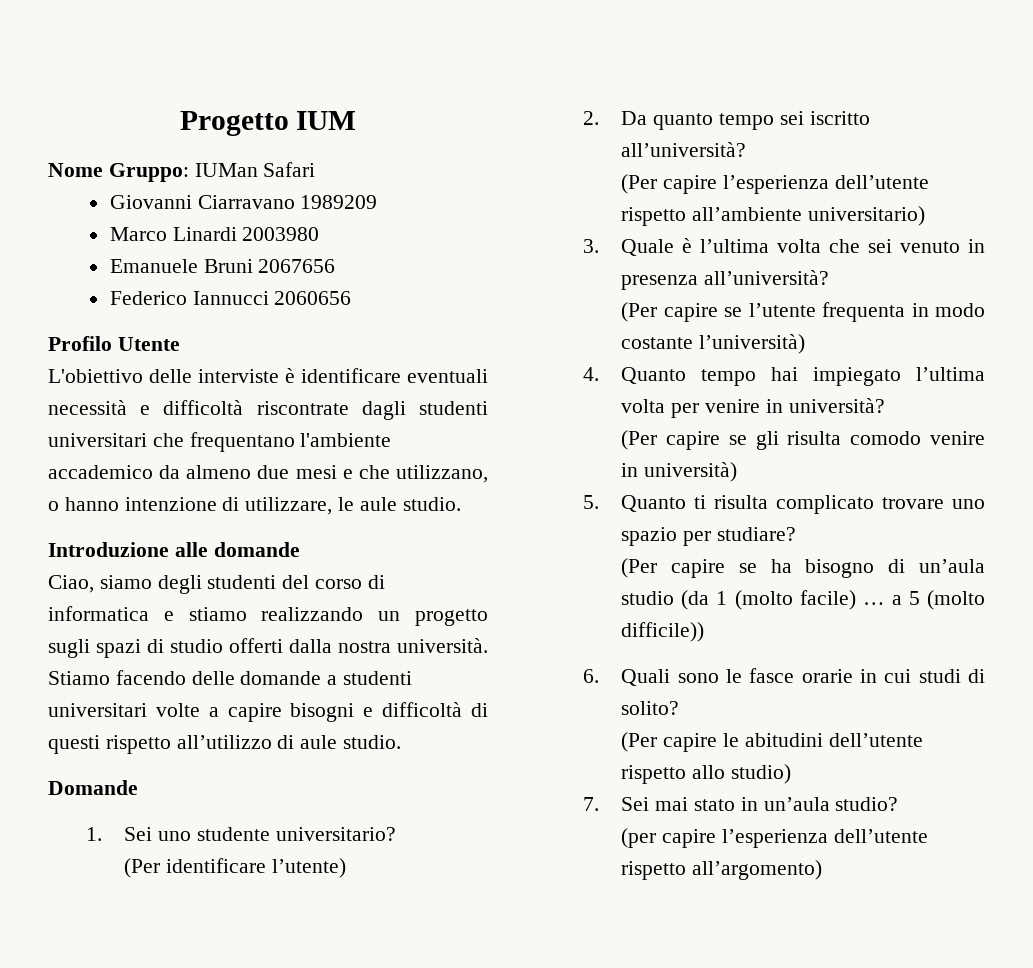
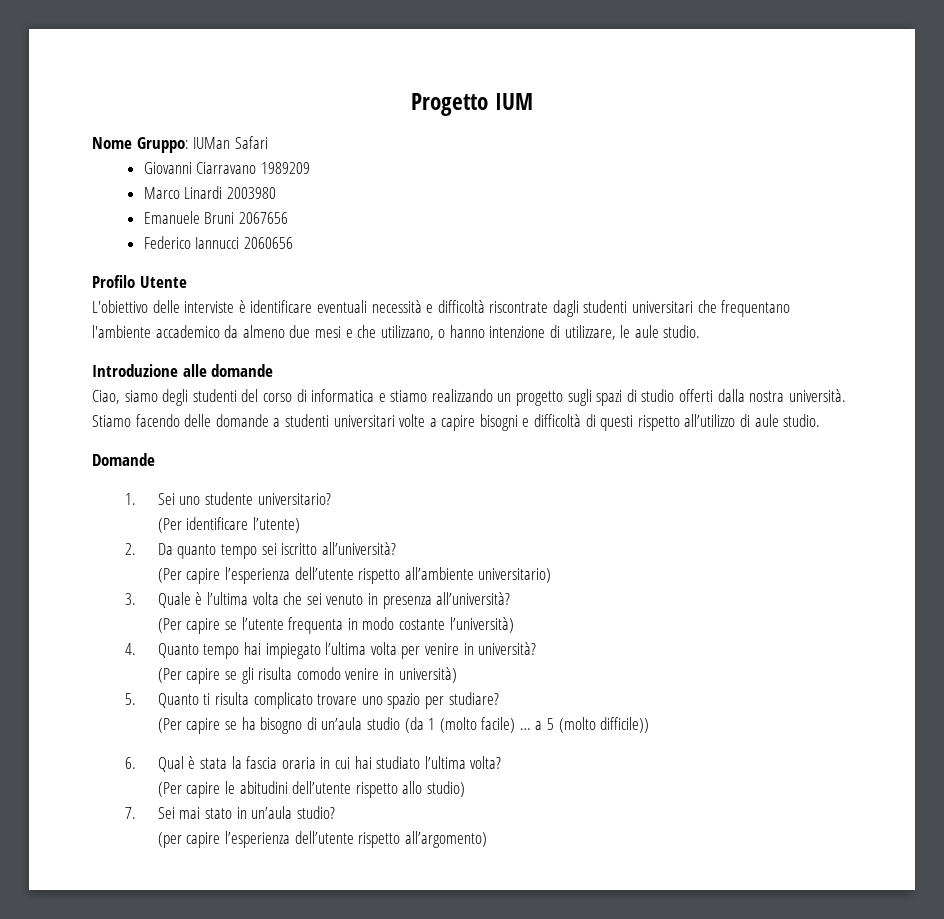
[621,668,986,686] [621,701,680,715] Quali sono le fasce orarie in cui studi di solito? -> [157,756,502,772] Qual è stata la fascia oraria in cui hai studiato l’ultima volta?

